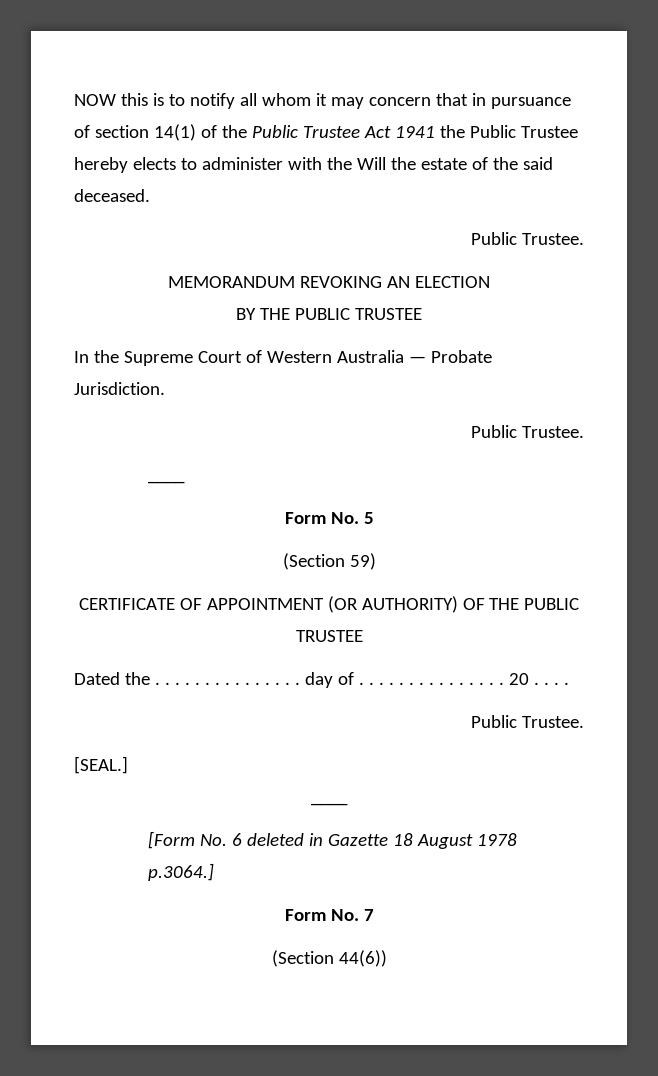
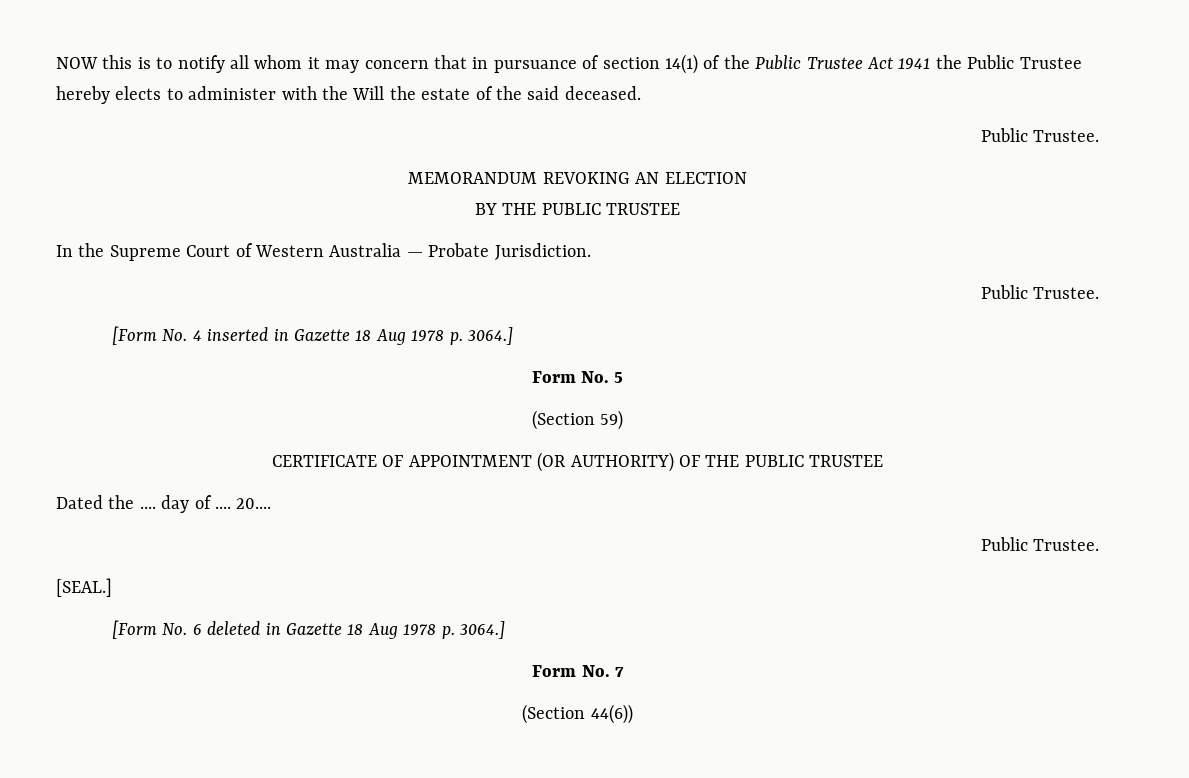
[147,481,185,484] ____ -> [112,326,514,345] [Form No. 4 inserted in Gazette 18 Aug 1978 p. 3064.]
[154,672,569,688] . . . . . . . . . . . . . . . day of . . . . . . . . . . . . . . . 20 . . . . -> [139,495,272,513] .... day of .... 20....
[311,803,348,806] // ____ -> (112, 587) none
[416,833,517,849] [147,863,214,881] August 1978 p.3064.] -> [367,621,506,639] Aug 1978 p. 3064.]

